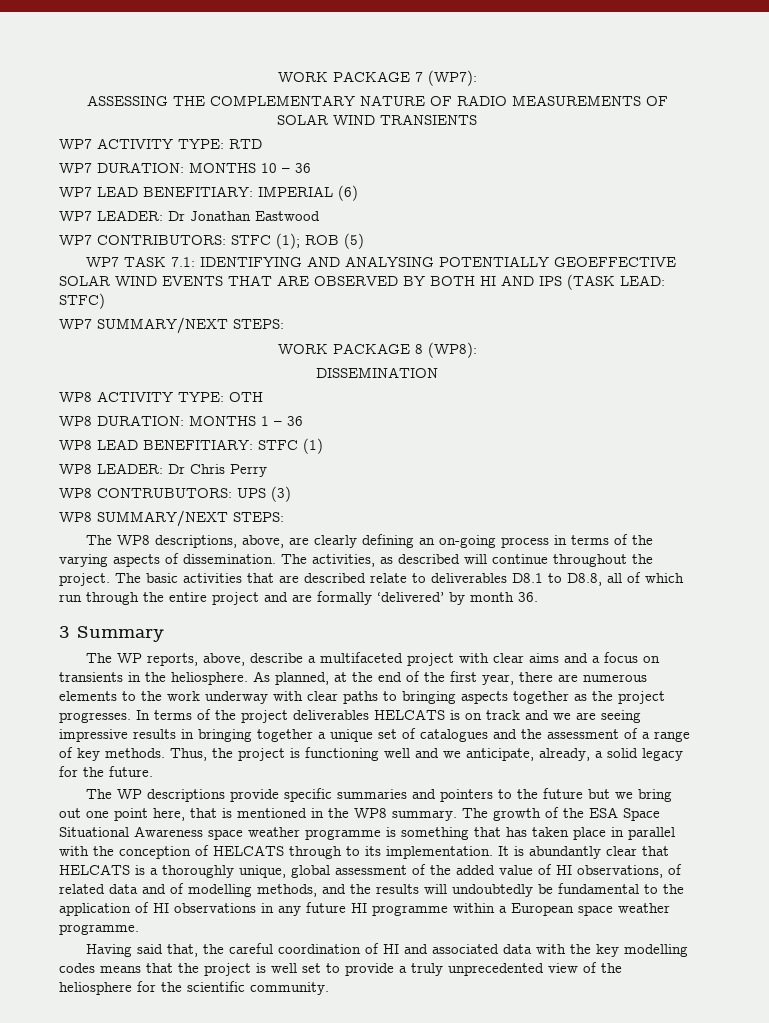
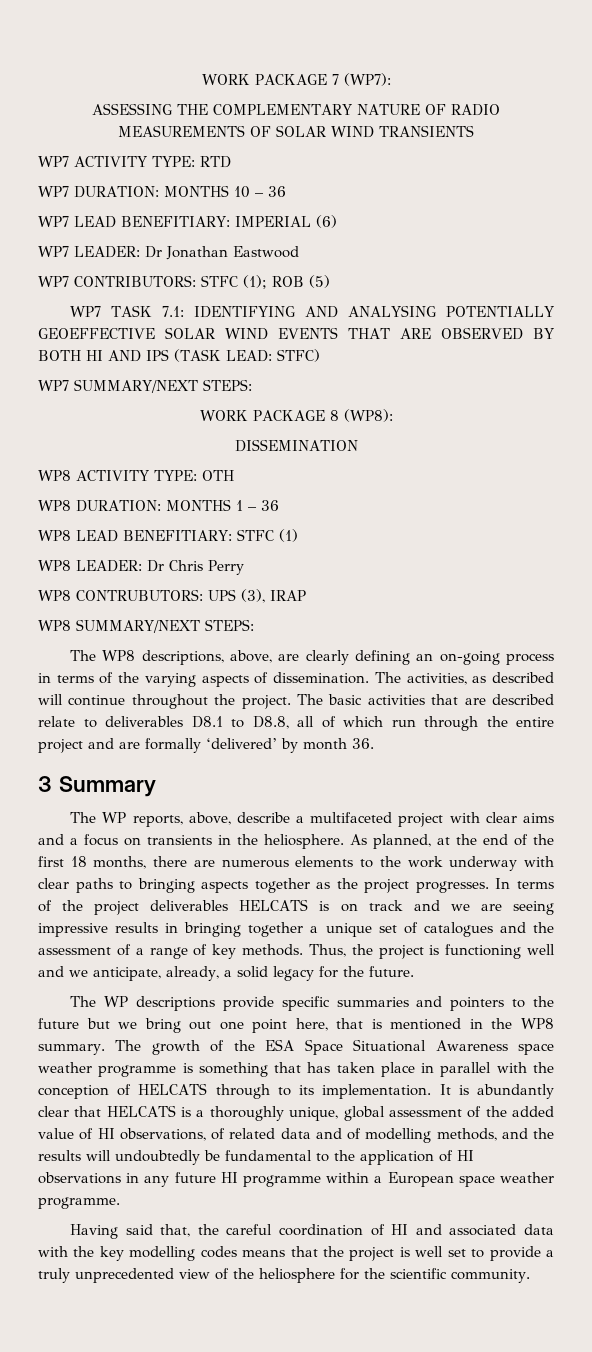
[271,486,291,502] (3) -> [241,589,306,603] (3), IRAP
[482,674,514,685] year, -> [70,856,147,869] 18 months,

